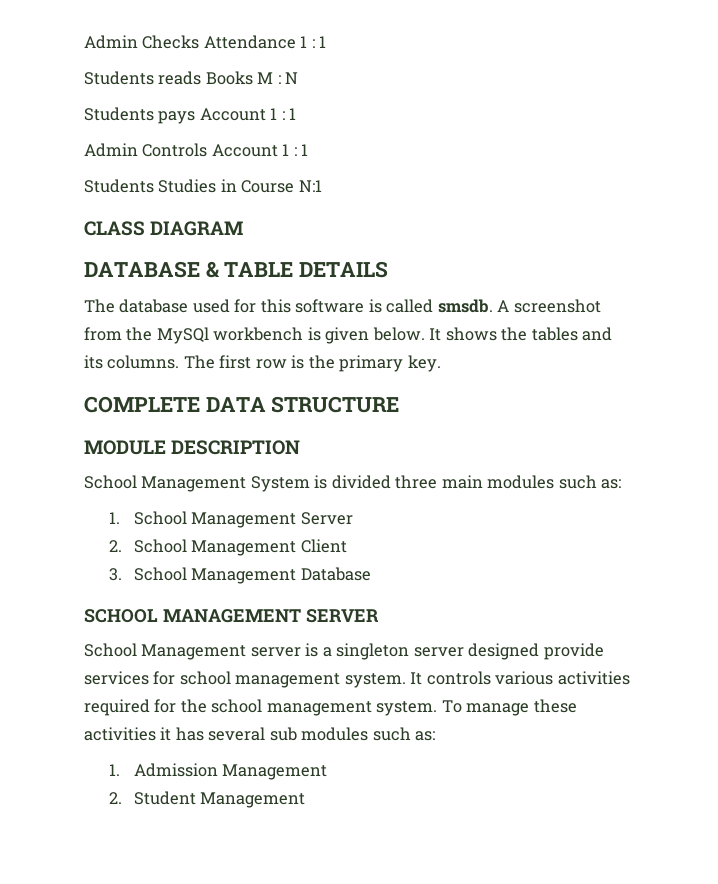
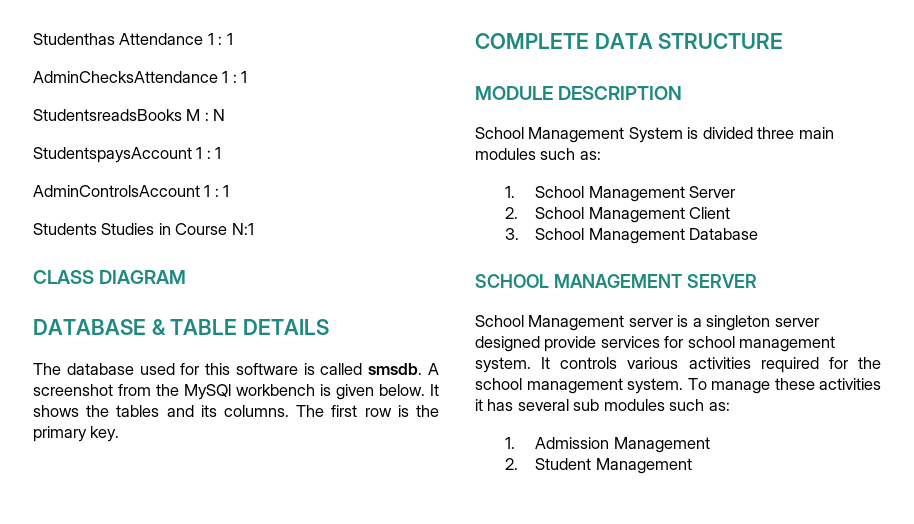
[84,35,200,49] Admin Checks -> [33,33,115,45] Studenthas
[84,71,253,85] Students reads Books -> [33,71,248,83] [33,109,182,121] AdminChecksAttendance 1 : 1 // StudentsreadsBooks
[84,107,297,124] [84,143,278,157] Students pays Account 1 : 1 // Admin Controls Account -> [33,147,222,163] [33,185,200,197] StudentspaysAccount 1 : 1 // AdminControlsAccount

